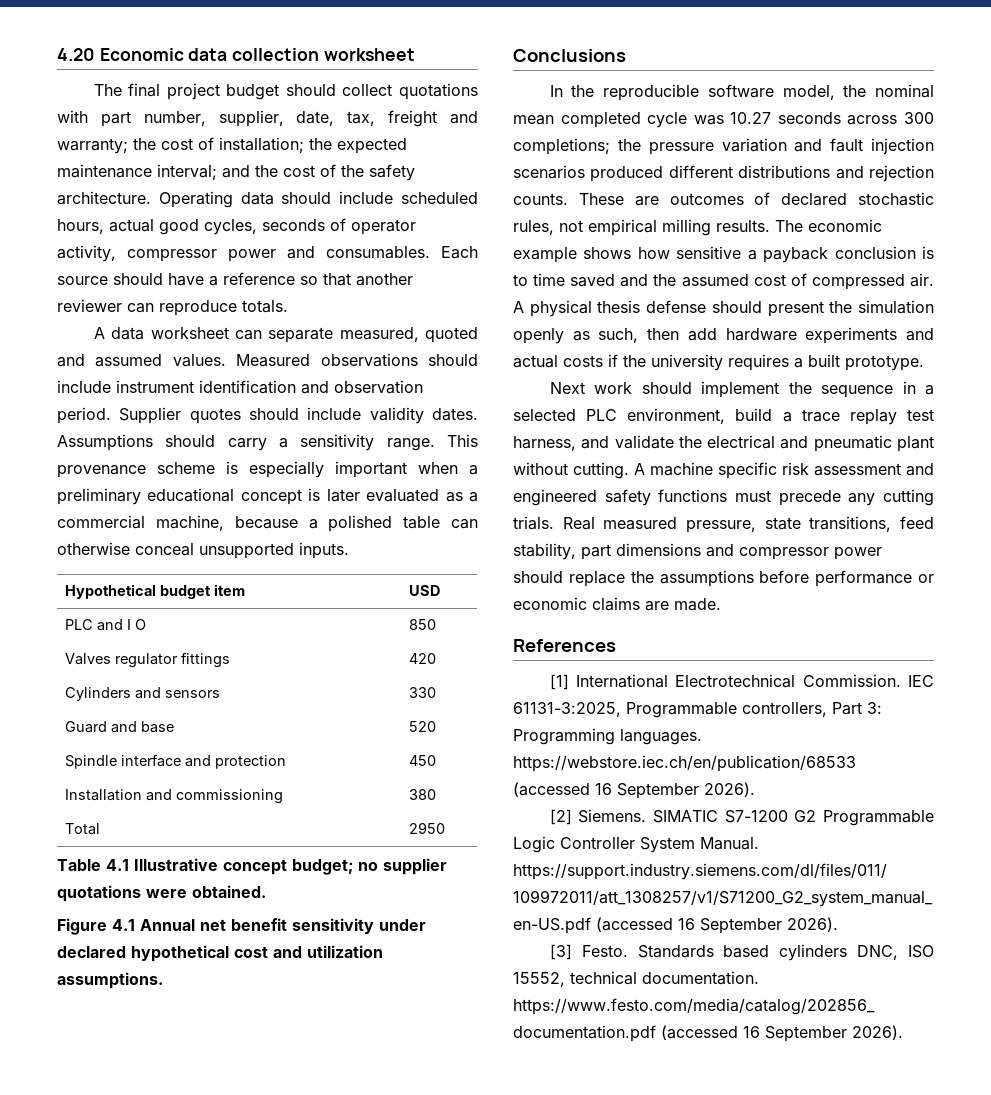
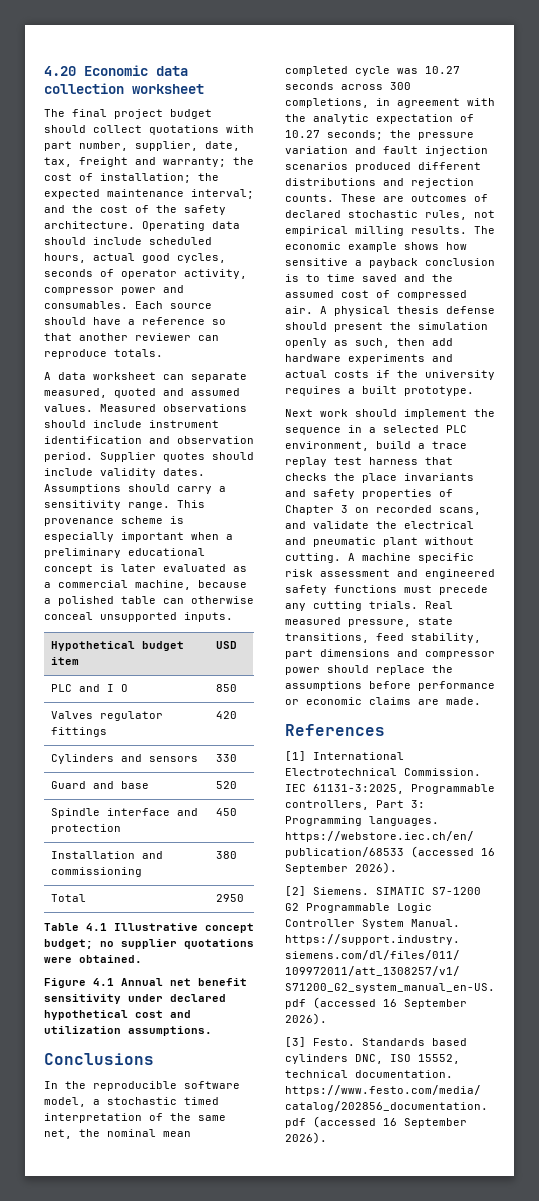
(835, 92) none -> [93,1097,219,1105] [44,1113,226,1123] [44,1129,72,1139] a stochastic timed interpretation of the same net,
[513,138,610,155] completions; -> [285,98,495,108] [285,114,474,124] [285,130,383,140] completions, in agreement with the analytic expectation of 10.27 seconds;
[513,436,576,451] harness, -> [369,457,453,465] [285,473,474,483] [285,489,453,499] [285,505,481,515] harness that checks the place invariants and safety properties of Chapter 3 on recorded scans,

